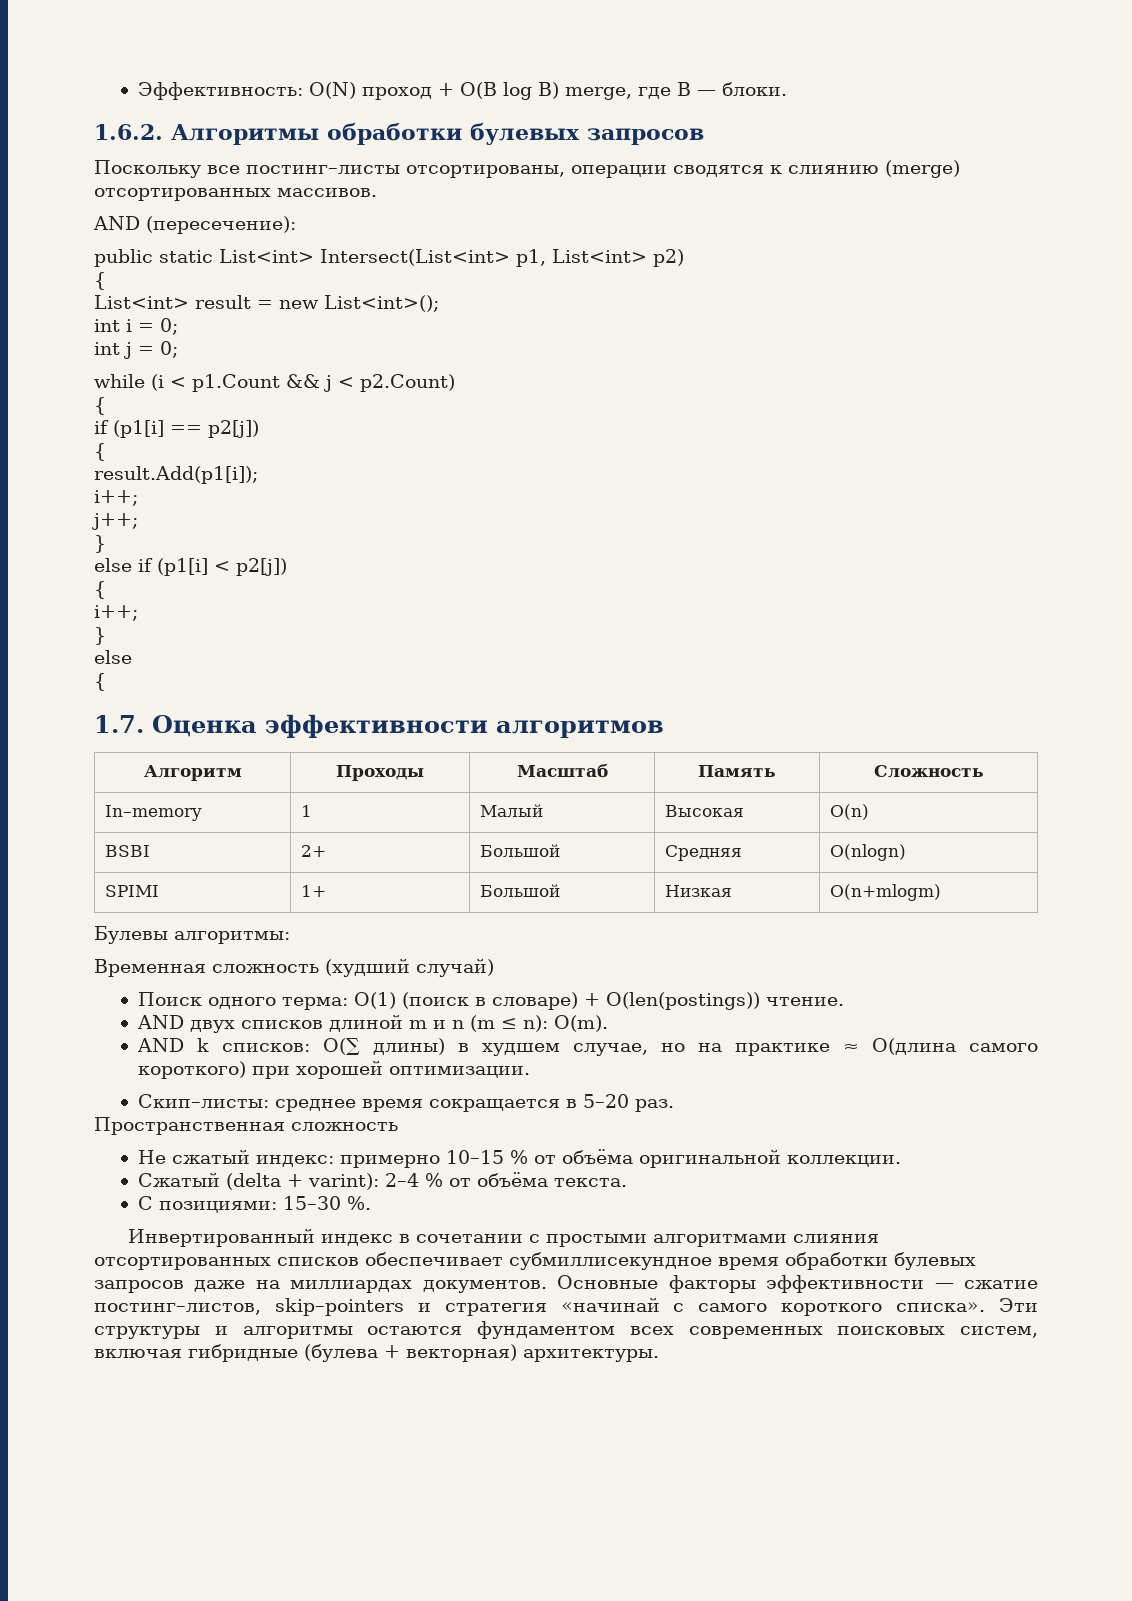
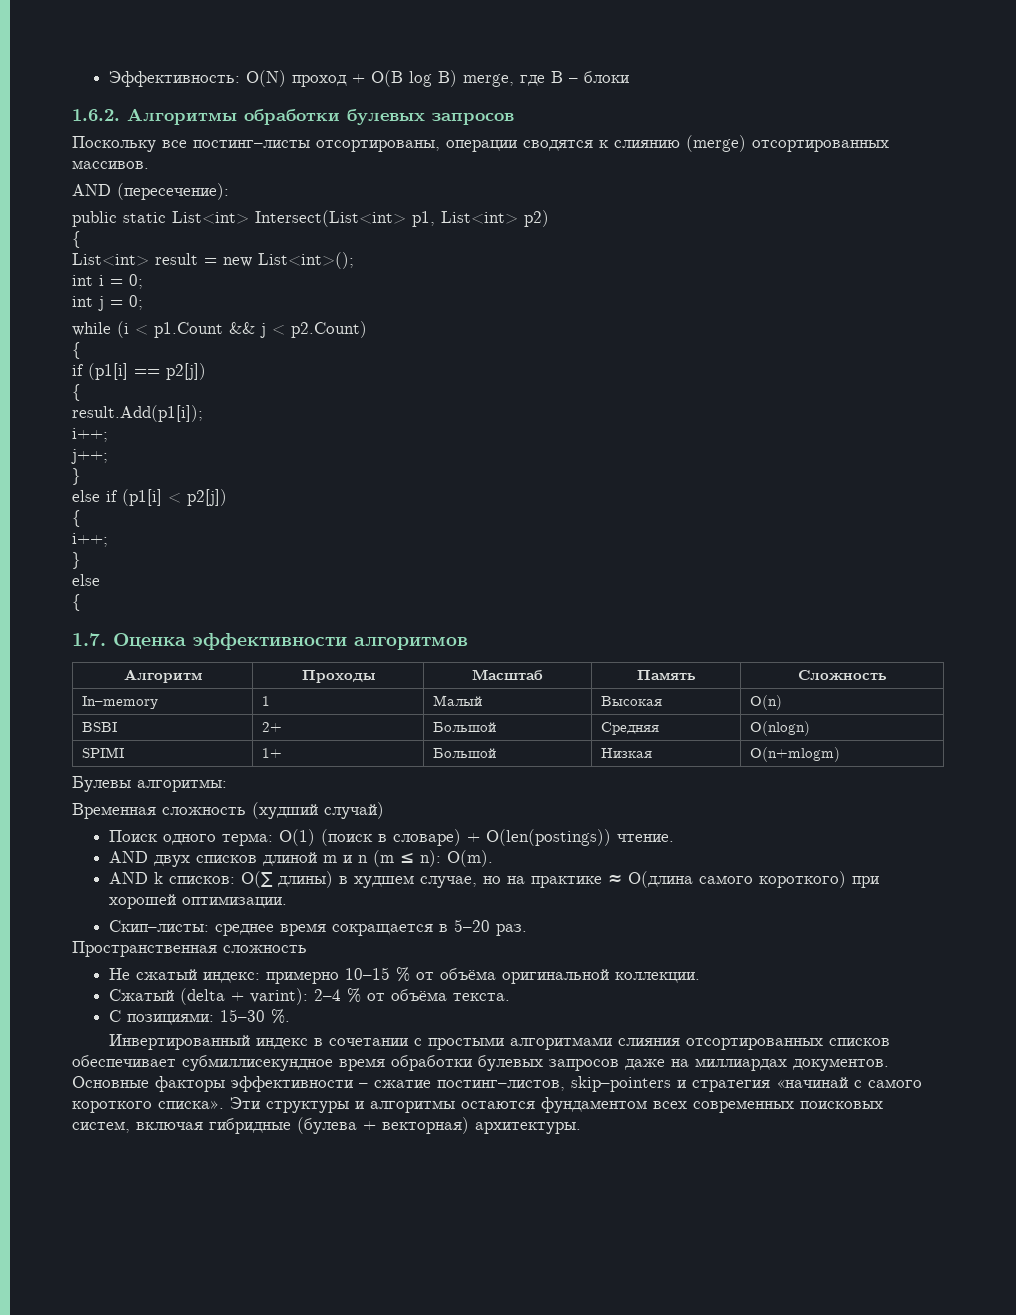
[696,82,787,96] — блоки. -> [568,71,629,83] – блоки
[934,1283,954,1289] — -> [359,1083,368,1088] –

